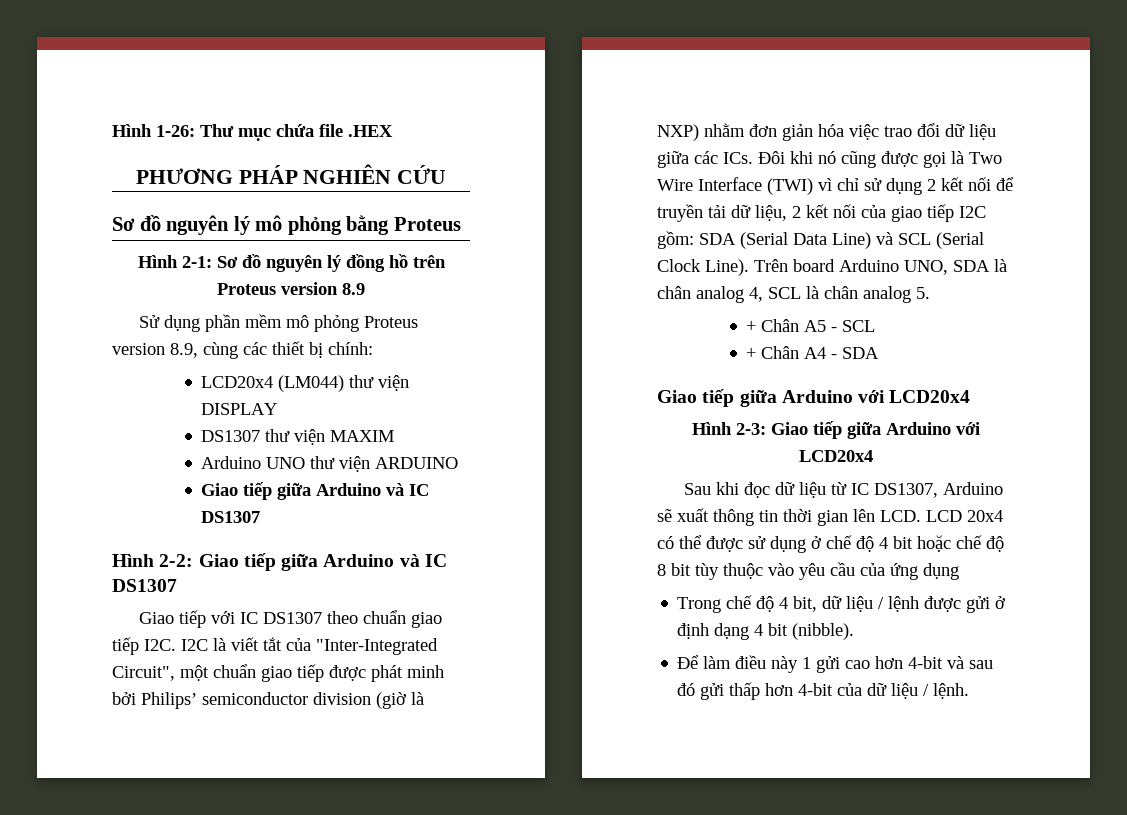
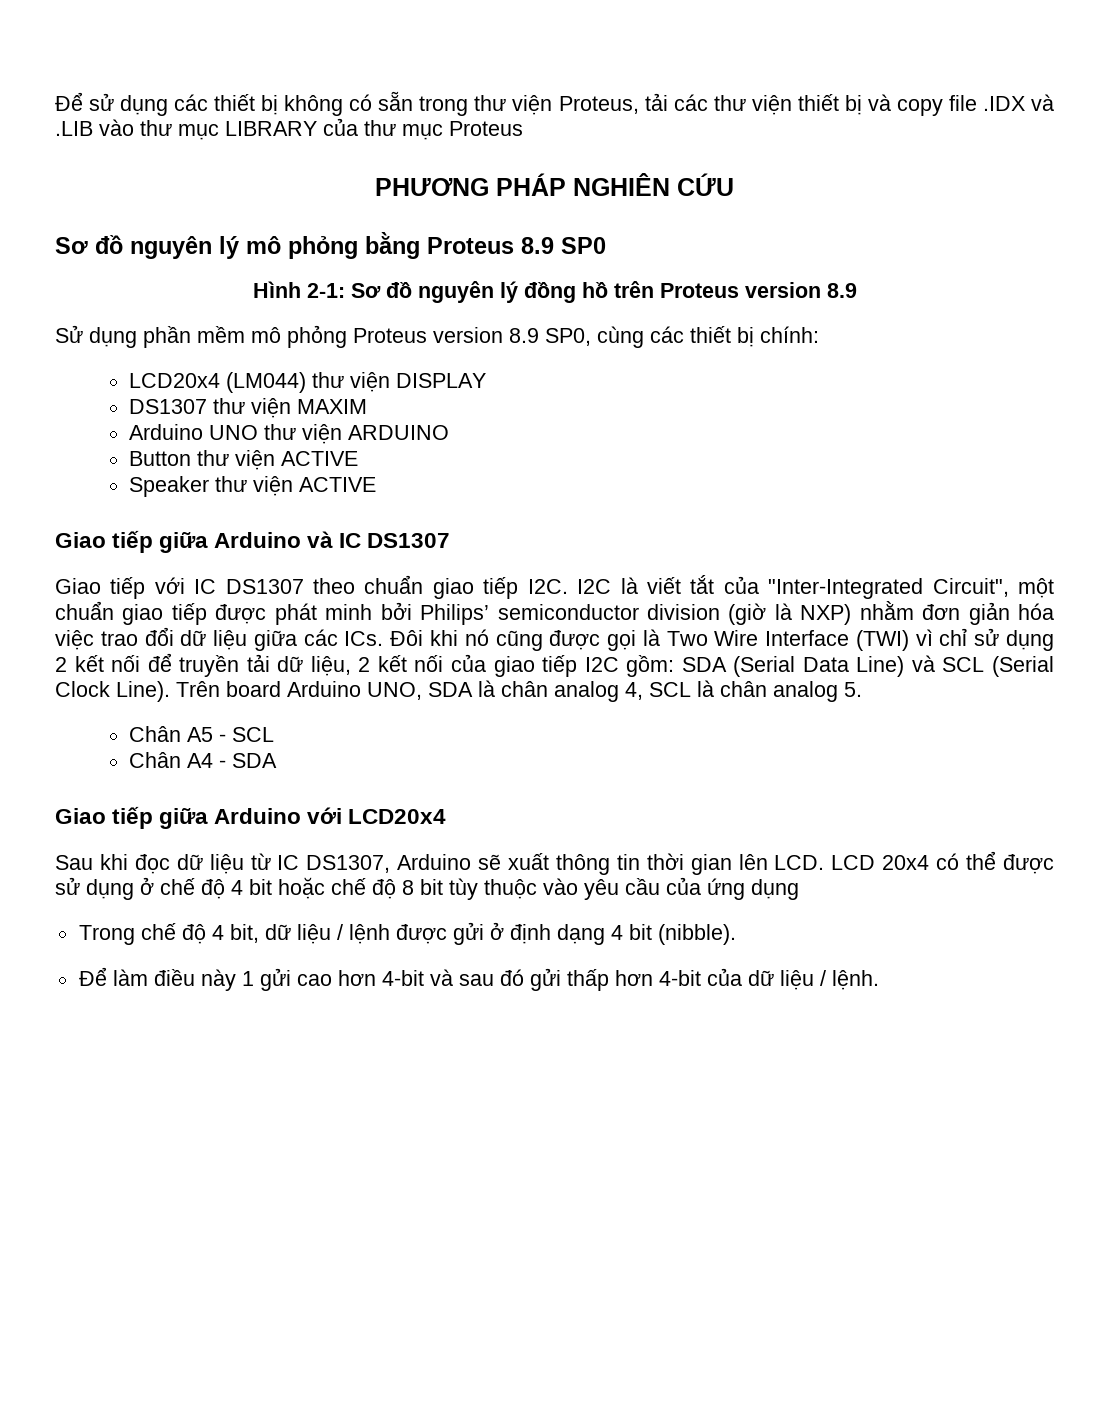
[112,124,393,141] Hình 1-26: Thư mục chứa file .HEX -> [55,91,1055,116] [55,118,523,140] Để sử dụng các thiết bị không có sẵn trong thư viện Proteus, tải các thư viện thiết bị và copy file .IDX và .LIB vào thư mục LIBRARY của thư mục Proteus
(461, 224) none -> [521,237,606,254] 8.9 SP0
[170,343,198,358] 8.9, -> [509,328,591,346] 8.9 SP0,
[201,482,430,500] [201,511,261,523] [112,554,194,567] Giao tiếp giữa Arduino và IC DS1307 // Hình 2-2: -> [129,450,359,470] [129,476,377,497] Button thư viện ACTIVE // Speaker thư viện ACTIVE //
[746,320,757,332] + -> (862, 689) none
[746,347,757,359] + -> (275, 734) none
[692,421,980,439] [799,450,873,462] // Hình 2-3: Giao tiếp giữa Arduino với LCD20x4 -> (447, 816) none

